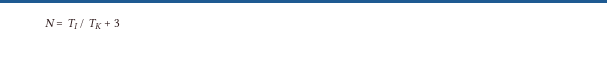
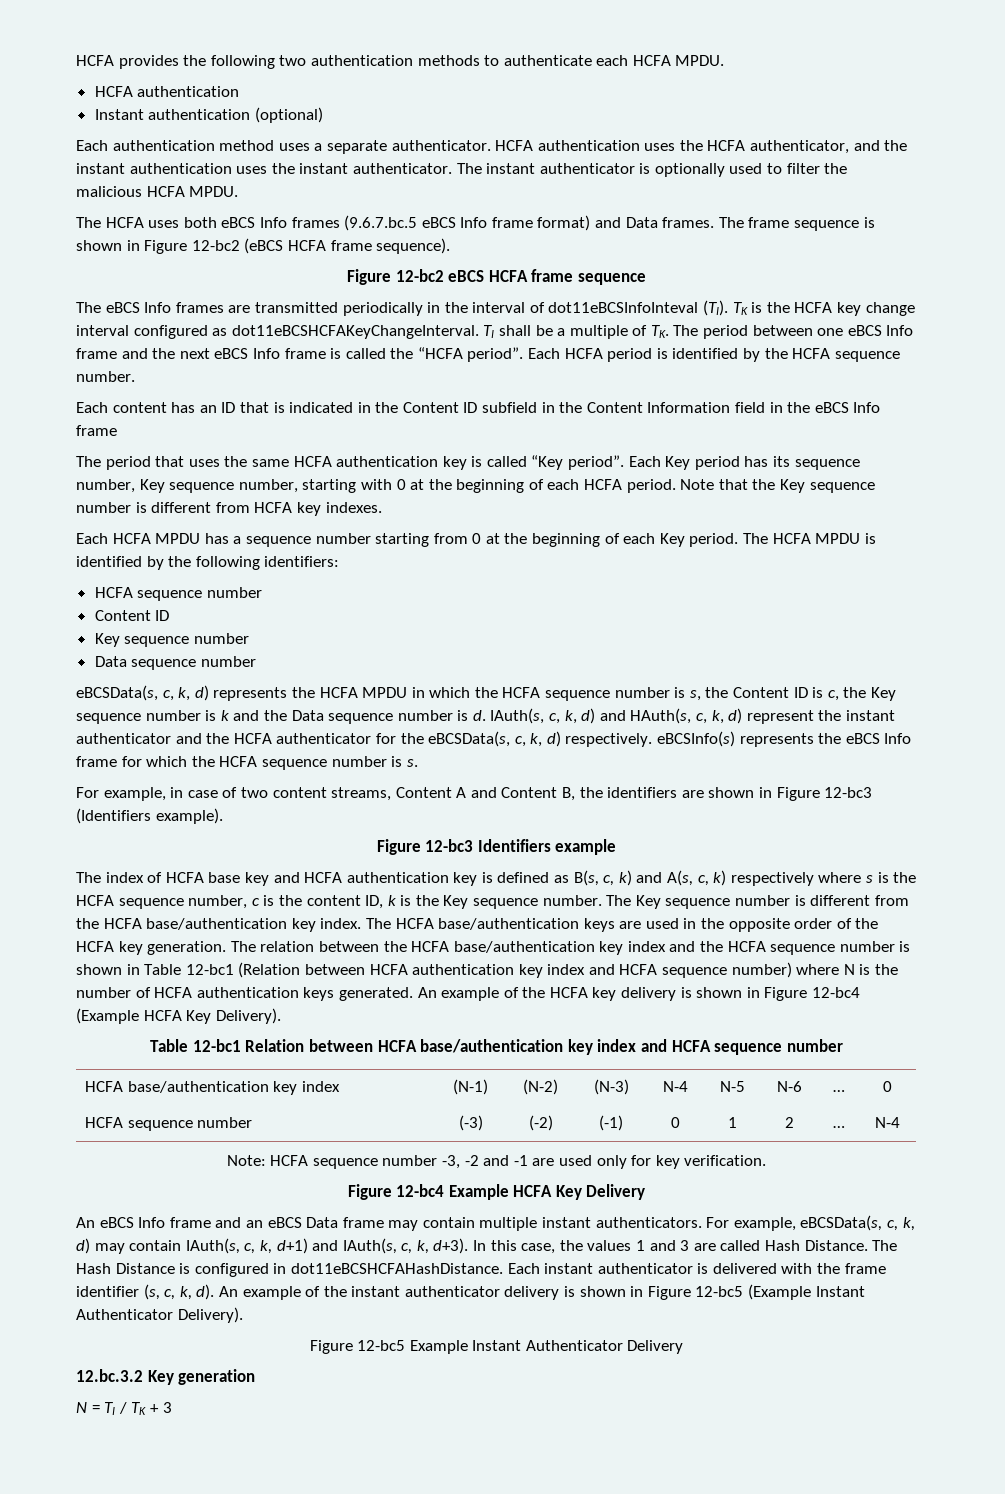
(45, 23) none -> [76,55,725,69] [94,86,240,97] [94,107,323,123] [76,140,908,154] [76,163,848,177] [76,186,239,197] [76,215,875,231] [76,238,451,254] [347,269,646,285] [76,300,915,316] [76,325,914,339] [76,347,900,362] [76,371,135,382] [76,402,881,413] [76,425,117,436] [76,455,860,470] [76,479,875,493] [76,502,382,516] [76,533,876,547] [76,556,340,570] [94,587,262,601] [94,610,170,621] [94,633,249,647] [94,656,256,670] [76,685,896,701] [76,708,895,724] [76,731,912,747] [76,756,418,770] [76,787,873,801] [76,808,223,824] [376,839,617,855] [76,870,917,886] [76,895,909,909] [76,918,879,932] [76,941,911,955] [76,962,899,978] [76,987,861,1001] [76,1008,281,1024] [150,1039,843,1055] [85,1081,340,1095] [453,1079,488,1095] [523,1079,558,1095] [593,1079,629,1095] [662,1081,688,1092] [719,1081,745,1092] [777,1081,802,1092] [832,1090,845,1092] [882,1081,892,1092] [85,1117,253,1131] [458,1115,483,1131] [528,1115,553,1131] [599,1115,623,1131] [670,1117,680,1128] [727,1117,737,1128] [785,1117,794,1128] [832,1126,845,1128] [874,1117,900,1128] [226,1155,767,1169] [347,1184,646,1200] [76,1215,915,1231] [76,1238,898,1254] [76,1263,886,1277] [76,1284,865,1300] [76,1307,243,1323] [309,1340,684,1354] [76,1369,256,1385] HCFA provides the following two authentication methods to authenticate each HCFA MPDU. // HCFA authentication // Instant authentication (optional) // Each authentication method uses a separate authenticator. HCFA authentication uses the HCFA authenticator, and the instant authentication uses the instant authenticator. The instant authenticator is optionally used to filter the malicious HCFA MPDU. // The HCFA uses both eBCS Info frames (9.6.7.bc.5 eBCS Info frame format) and Data frames. The frame sequence is shown in Figure 12-bc2 (eBCS HCFA frame sequence). // Figure 12-bc2 eBCS HCFA frame sequence // The eBCS Info frames are transmitted periodically in the interval of dot11eBCSInfoInteval (TI). TK is the HCFA key change interval configured as dot11eBCSHCFAKeyChangeInterval. TI shall be a multiple of TK. The period between one eBCS Info frame and the next eBCS Info frame is called the “HCFA period”. Each HCFA period is identified by the HCFA sequence number. // Each content has an ID that is indicated in the Content ID subfield in the Content Information field in the eBCS Info frame // The period that uses the same HCFA authentication key is called “Key period”. Each Key period has its sequence number, Key sequence number, starting with 0 at the beginning of each HCFA period. Note that the Key sequence number is different from HCFA key indexes. // Each HCFA MPDU has a sequence number starting from 0 at the beginning of each Key period. The HCFA MPDU is identified by the following identifiers: // HCFA sequence number // Content ID // Key sequence number // Data sequence number // eBCSData(s, c, k, d) represents the HCFA MPDU in which the HCFA sequence number is s, the Content ID is c, the Key sequence number is k and the Data sequence number is d. IAuth(s, c, k, d) and HAuth(s, c, k, d) represent the instant authenticator and the HCFA authenticator for the eBCSData(s, c, k, d) respectively. eBCSInfo(s) represents the eBCS Info frame for which the HCFA sequence number is s. // For example, in case of two content streams, Content A and Content B, the identifiers are shown in Figure 12-bc3 (Identifiers example). // Figure 12-bc3 Identifiers example // The index of HCFA base key and HCFA authentication key is defined as B(s, c, k) and A(s, c, k) respectively where s is the HCFA sequence number, c is the content ID, k is the Key sequence number. The Key sequence number is different from the HCFA base/authentication key index. The HCFA base/authentication keys are used in the opposite order of the HCFA key generation. The relation between the HCFA base/authentication key index and the HCFA sequence number is shown in Table 12-bc1 (Relation between HCFA authentication key index and HCFA sequence number) where N is the number of HCFA authentication keys generated. An example of the HCFA key delivery is shown in Figure 12-bc4 (Example HCFA Key Delivery). // Table 12-bc1 Relation between HCFA base/authentication key index and HCFA sequence number // HCFA base/authentication key index | (N-1) | (N-2) | (N-3) | N-4 | N-5 | N-6 | … | 0 // HCFA sequence number | (-3) | (-2) | (-1) | 0 | 1 | 2 | … | N-4 // Note: HCFA sequence number -3, -2 and -1 are used only for key verification. // Figure 12-bc4 Example HCFA Key Delivery // An eBCS Info frame and an eBCS Data frame may contain multiple instant authenticators. For example, eBCSData(s, c, k, d) may contain IAuth(s, c, k, d+1) and IAuth(s, c, k, d+3). In this case, the values 1 and 3 are called Hash Distance. The Hash Distance is configured in dot11eBCSHCFAHashDistance. Each instant authenticator is delivered with the frame identifier (s, c, k, d). An example of the instant authenticator delivery is shown in Figure 12-bc5 (Example Instant Authenticator Delivery). // Figure 12-bc5 Example Instant Authenticator Delivery // 12.bc.3.2 Key generation //

